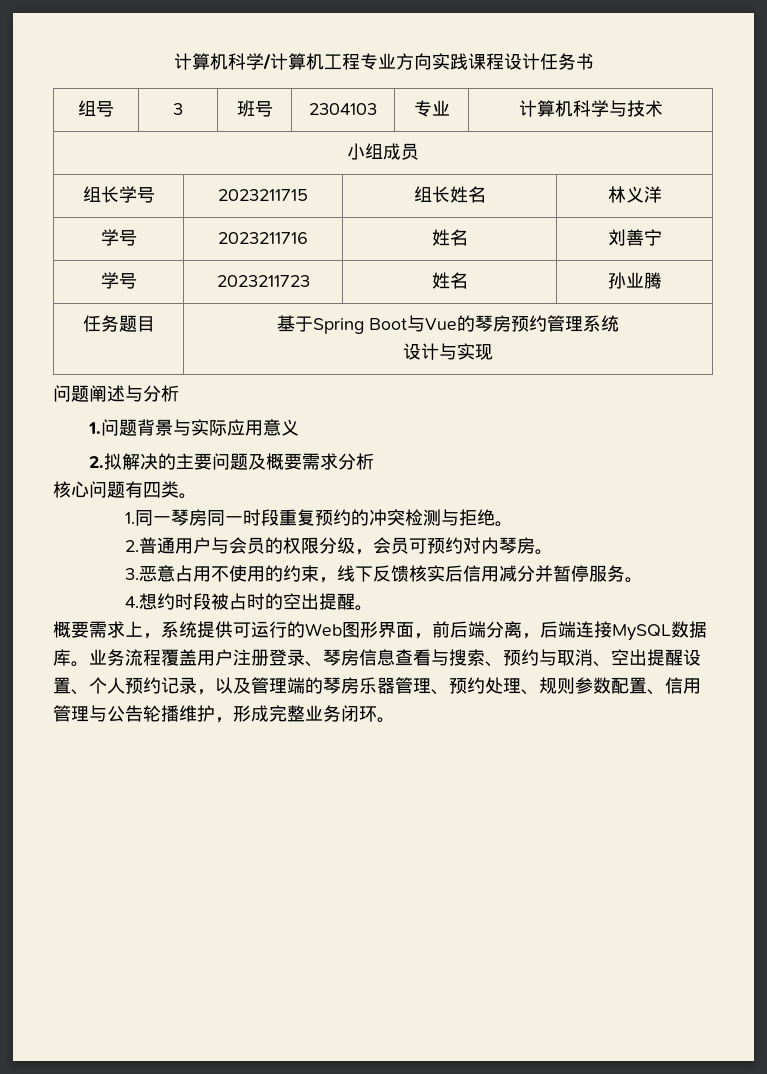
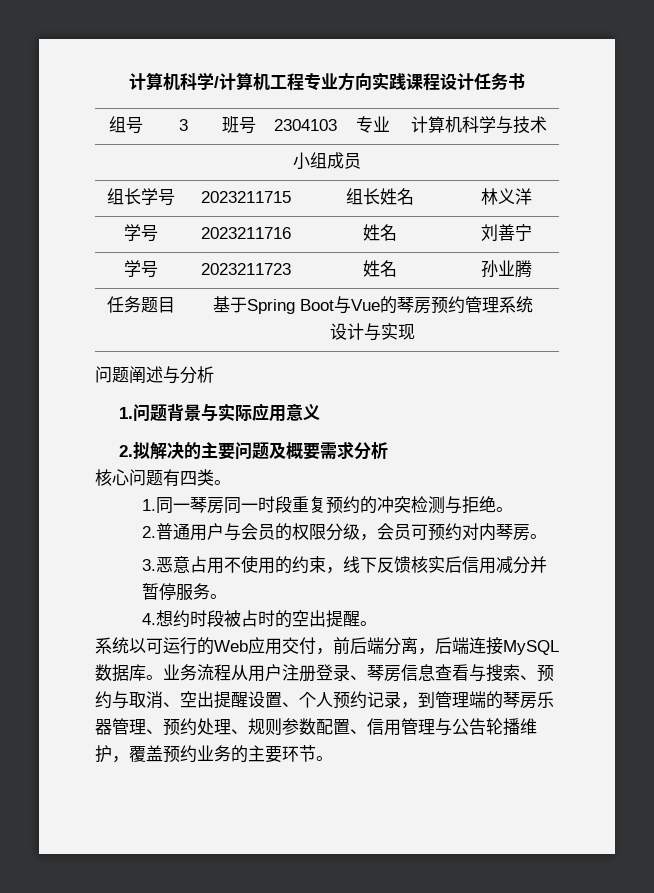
[53,621,233,639] 概要需求上，系统提供 -> [95,637,146,654] 系统以
[342,621,414,638] 图形界面 -> [248,637,316,655] 应用交付
[161,649,197,666] 覆盖 -> [231,665,248,681] 从
[215,677,251,694] 以及 -> [418,691,435,708] 到
[233,705,377,722] 形成完整业务闭环 -> [129,745,316,763] 覆盖预约业务的主要环节

